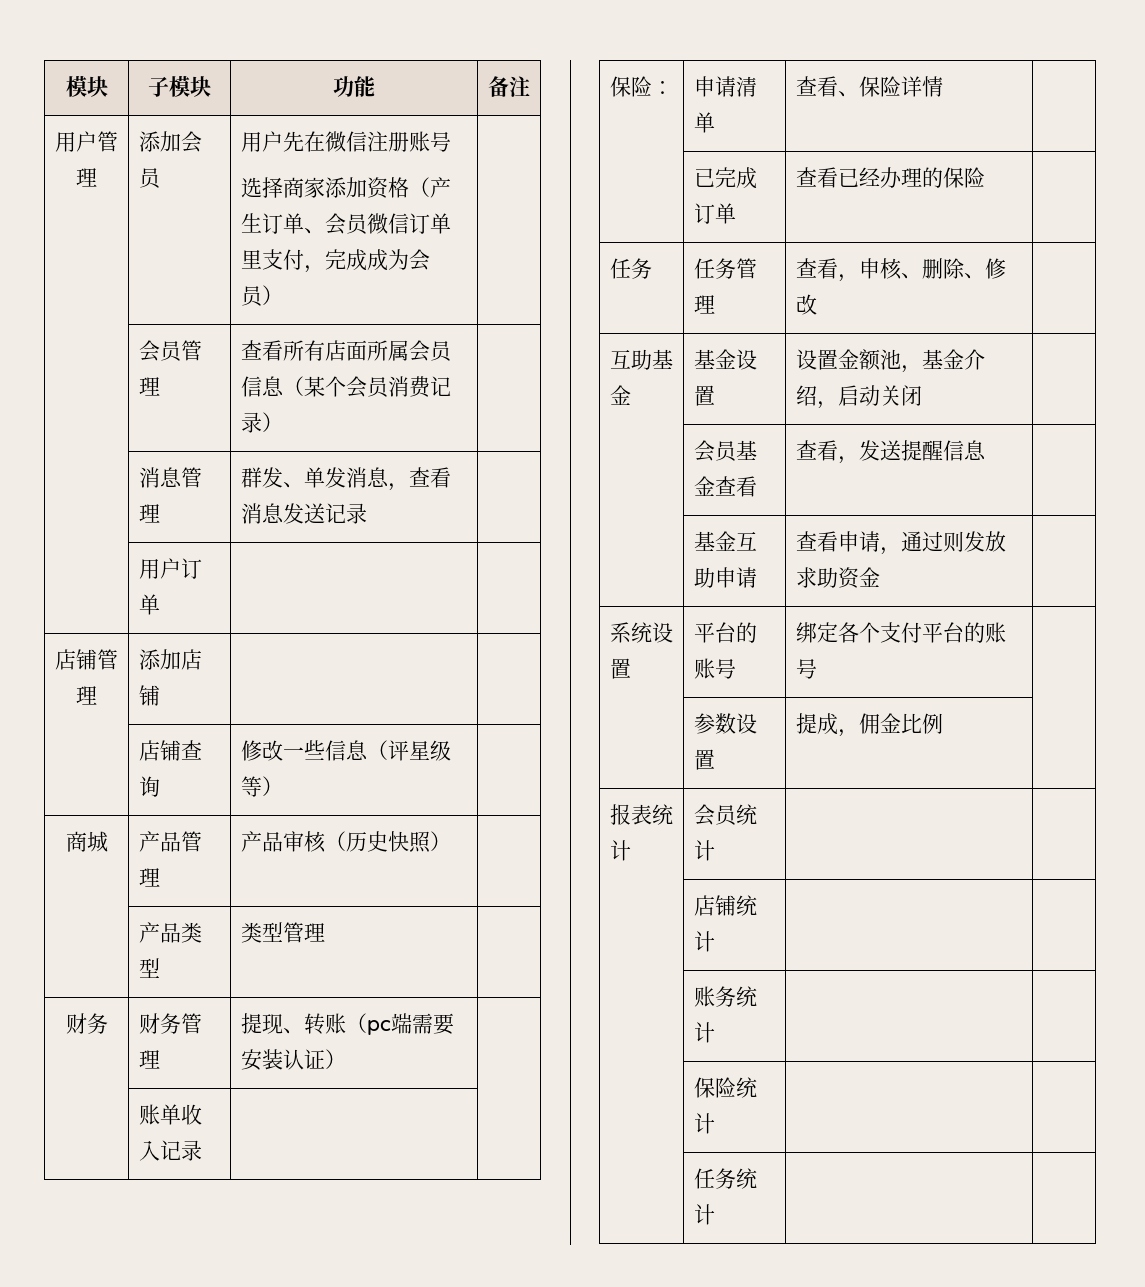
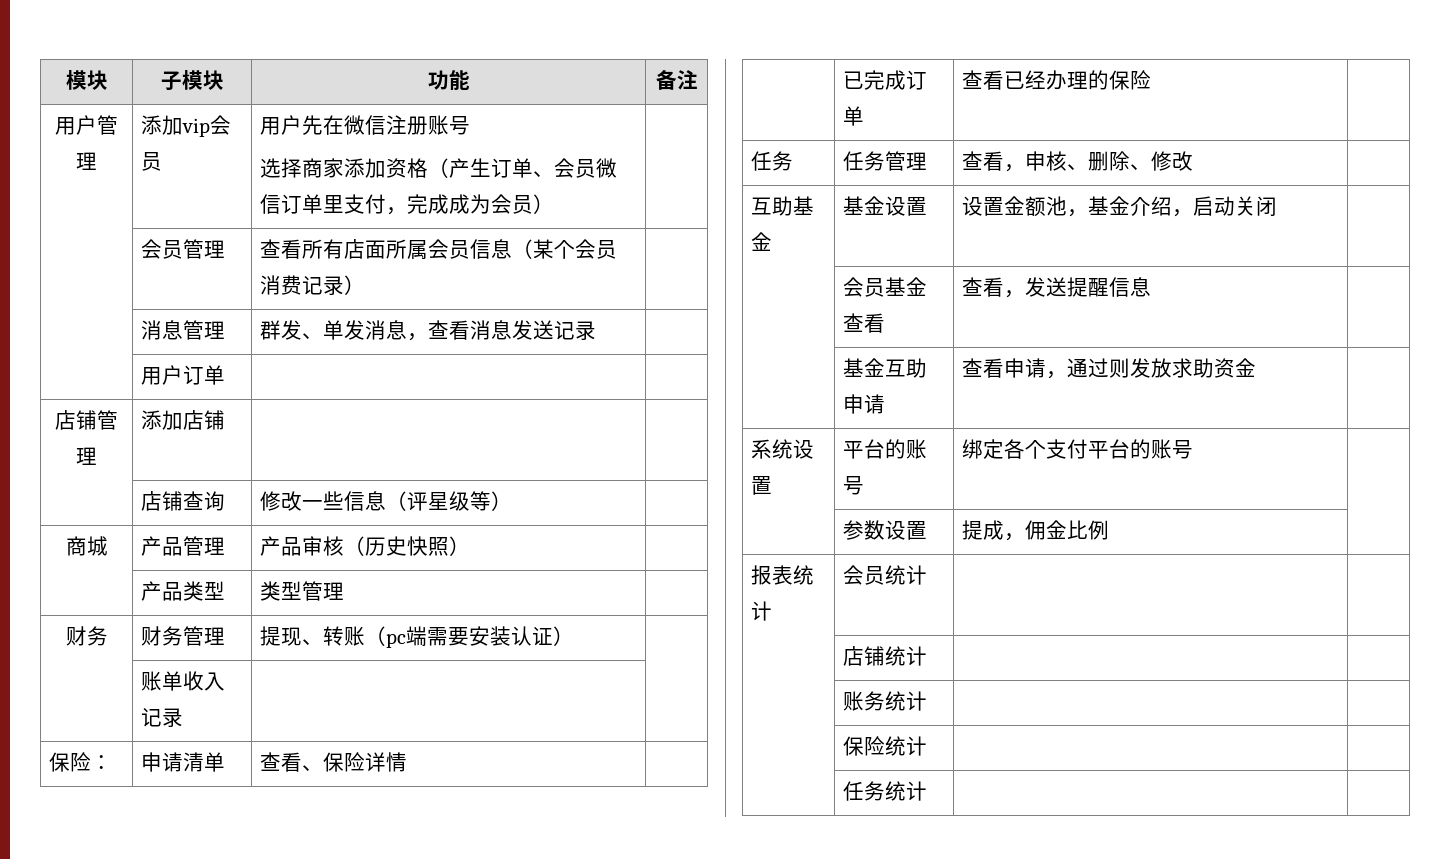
(181, 141) none -> [182,118,211,137] vip

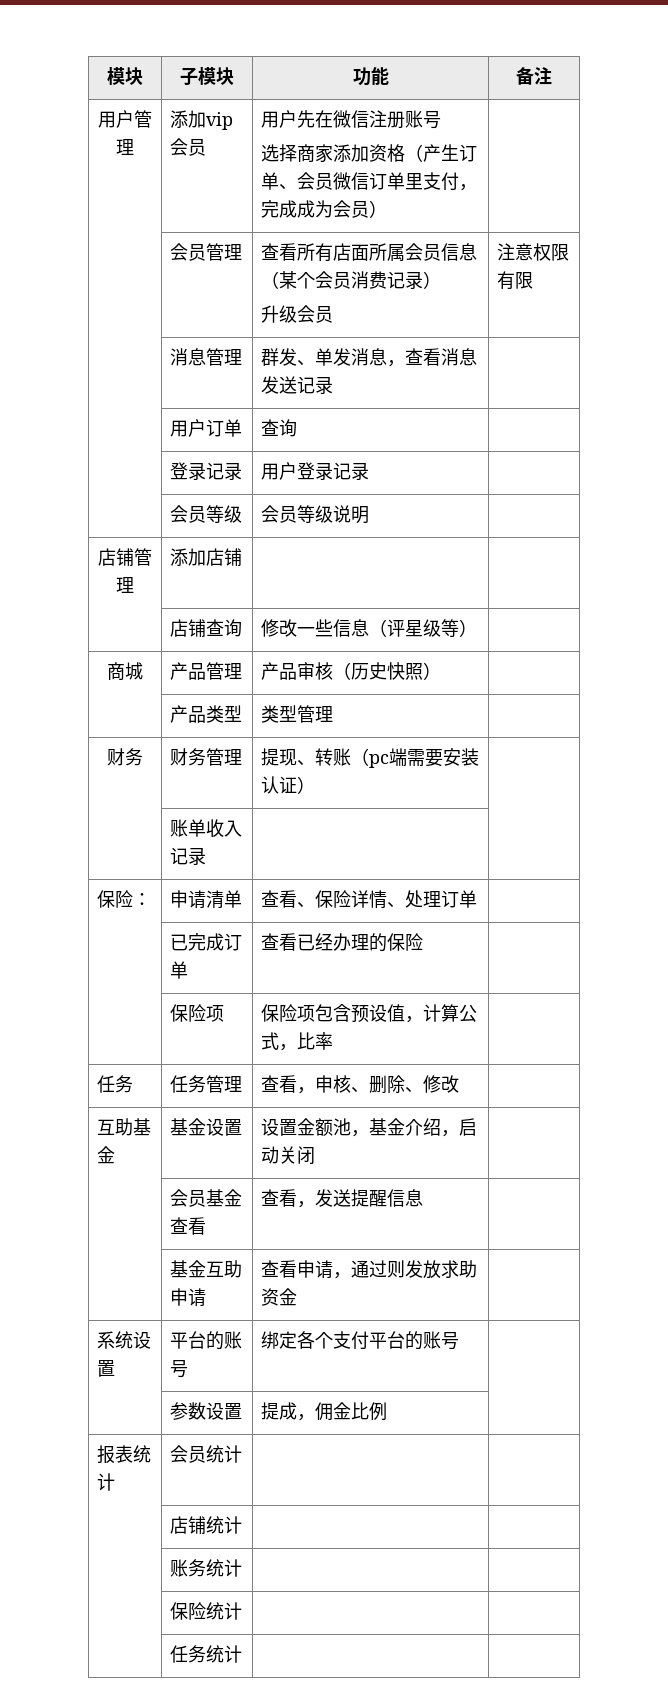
(366, 285) | -> [260,305,333,323] [496,243,569,261] [496,271,533,290] // 升级会员 | 注意权限有限
(226, 375) none -> [260,419,297,437] [169,462,242,480] [260,462,369,480] [169,505,242,523] [260,505,369,524] 查询 | // | 登录记录 | 用户登录记录 | // | 会员等级 | 会员等级说明
(408, 762) none -> [386,890,477,908] 、处理订单
(1152, 80) none -> [169,1004,224,1022] [260,1004,477,1023] [260,1032,333,1051] // | 保险项 | 保险项包含预设值，计算公式，比率 |

